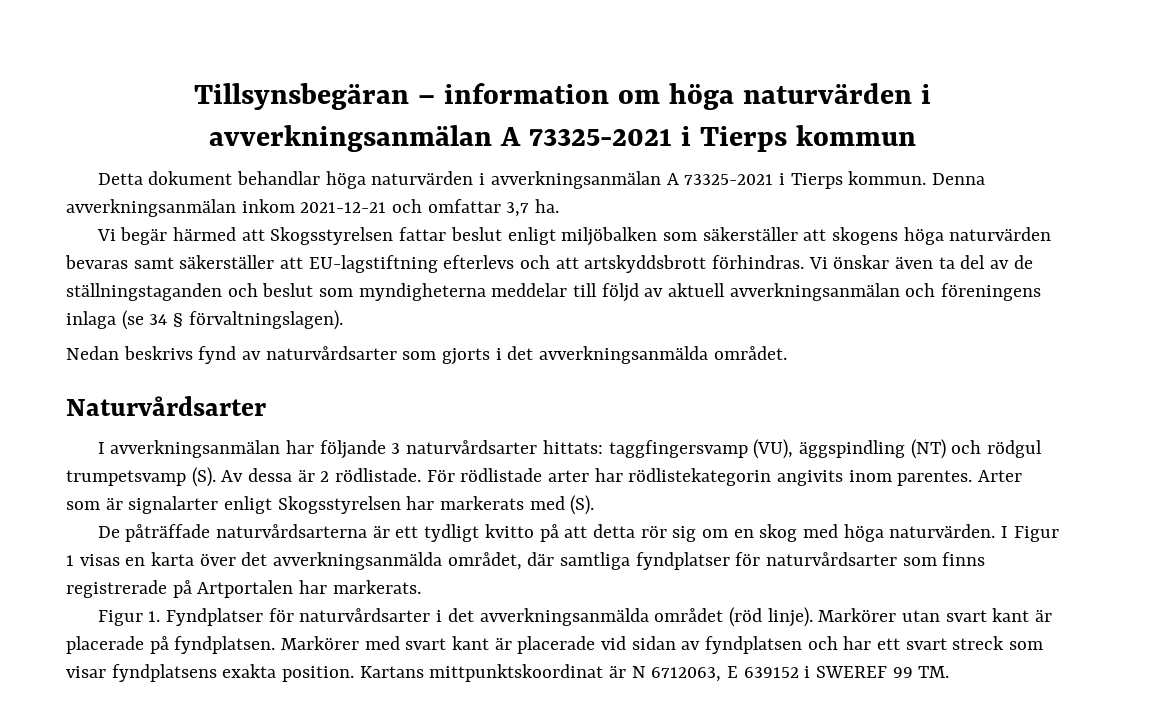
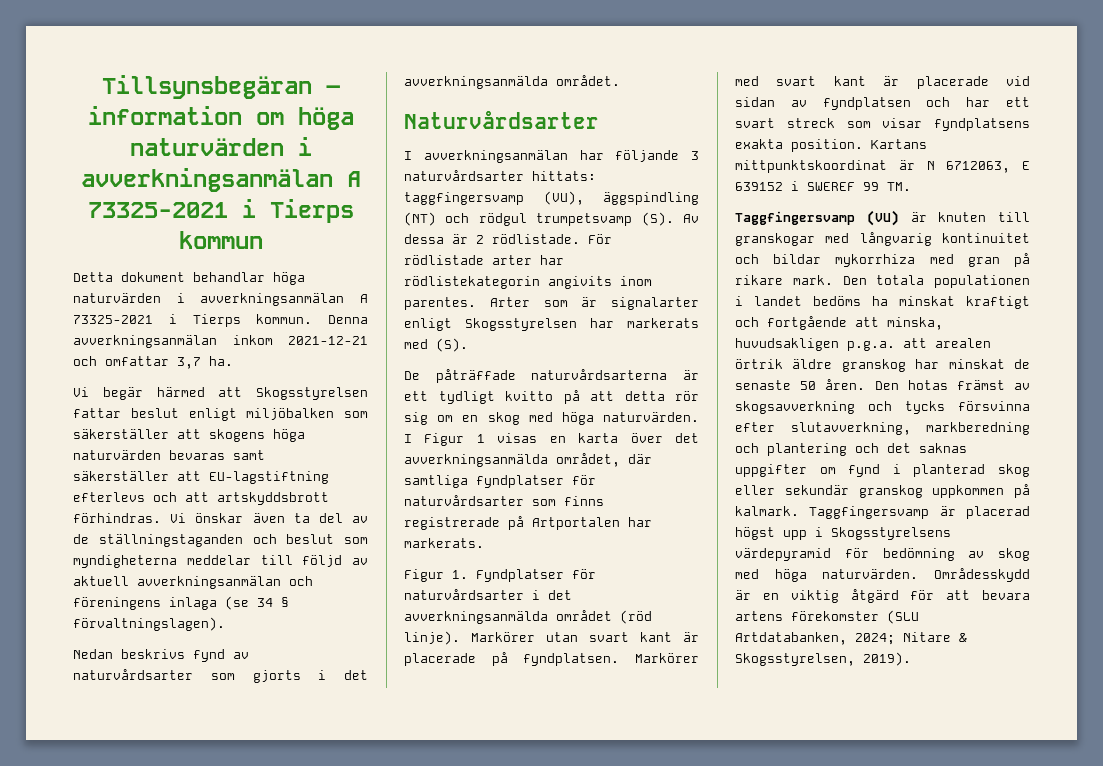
(950, 672) none -> [735,210,1030,226] [735,232,1030,246] [735,253,1030,267] [735,275,1030,288] [735,296,1030,309] [735,316,943,330] [735,338,991,351] [735,359,1030,372] [735,379,1030,390] [735,401,1030,414] [735,422,1030,435] [735,443,967,456] [735,464,1030,477] [735,484,1030,498] [735,506,1030,519] [735,527,951,540] [735,548,1030,561] [735,568,1030,582] [735,589,1030,603] [735,610,919,624] [735,632,967,645] [735,652,911,666] // Taggfingersvamp (VU) är knuten till granskogar med långvarig kontinuitet och bildar mykorrhiza med gran på rikare mark. Den totala populationen i landet bedöms ha minskat kraftigt och fortgående att minska, huvudsakligen p.g.a. att arealen örtrik äldre granskog har minskat de senaste 50 åren. Den hotas främst av skogsavverkning och tycks försvinna efter slutavverkning, markberedning och plantering och det saknas uppgifter om fynd i planterad skog eller sekundär granskog uppkommen på kalmark. Taggfingersvamp är placerad högst upp i Skogsstyrelsens värdepyramid för bedömning av skog med höga naturvärden. Områdesskydd är en viktig åtgärd för att bevara artens förekomster (SLU Artdatabanken, 2024; Nitare & Skogsstyrelsen, 2019).

